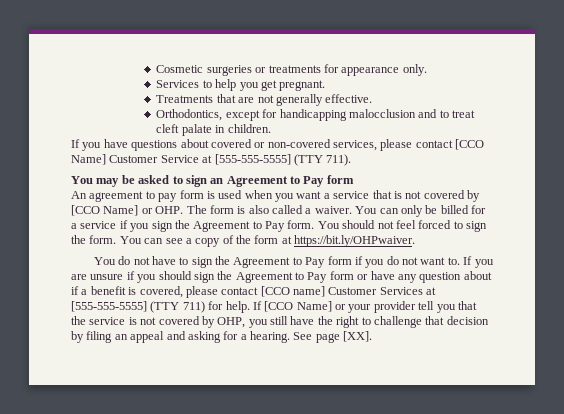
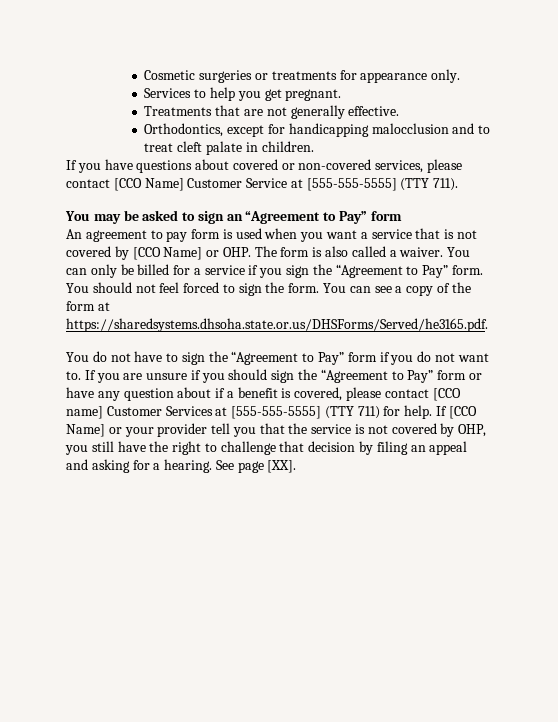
[226,176,325,187] Agreement to Pay -> [245,211,368,224] “Agreement to Pay”
[193,221,285,232] Agreement to Pay -> [335,264,449,278] “Agreement to Pay”
[294,235,416,247] https://bit.ly/OHPwaiver. -> [66,318,488,332] https://sharedsystems.dhsoha.state.or.us/DHSForms/Served/he3165.pdf.
[233,257,326,268] Agreement to Pay -> [231,351,345,365] “Agreement to Pay”
[235,272,328,283] Agreement to Pay -> [320,369,434,383] “Agreement to Pay”

